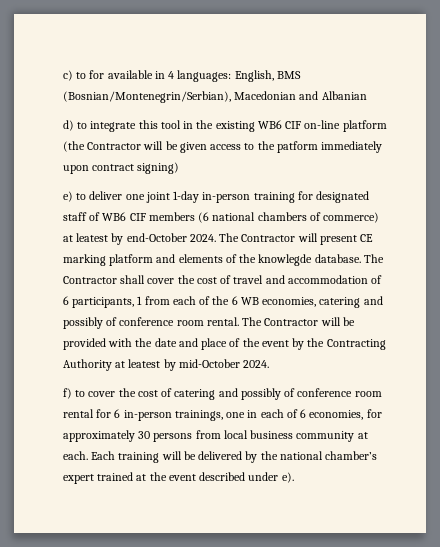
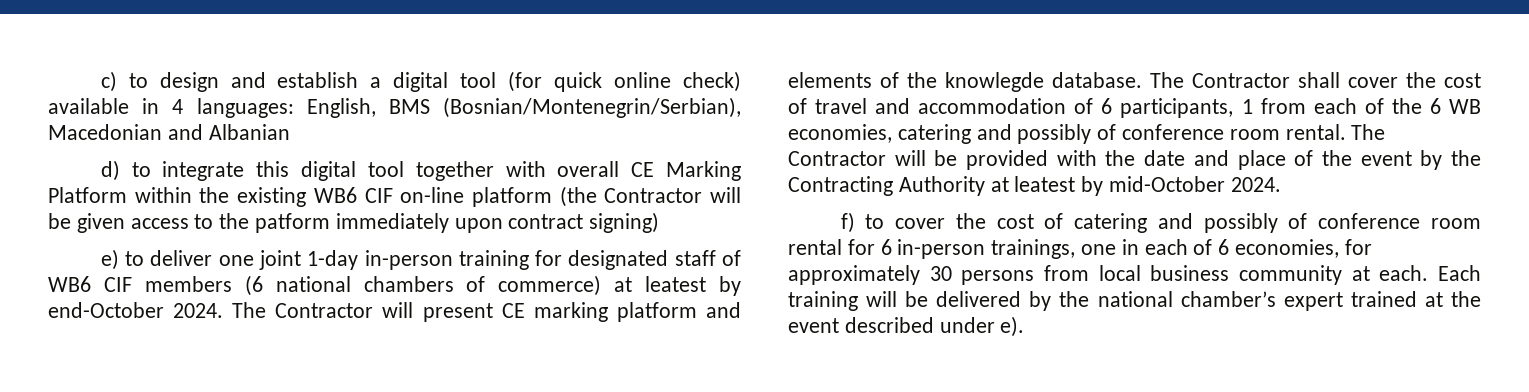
[89,70,105,79] for -> [159,71,741,92] design and establish a digital tool (for quick online check)
[160,120,194,129] tool in -> [301,161,742,181] [48,187,192,203] digital tool together with overall CE Marking Platform within

